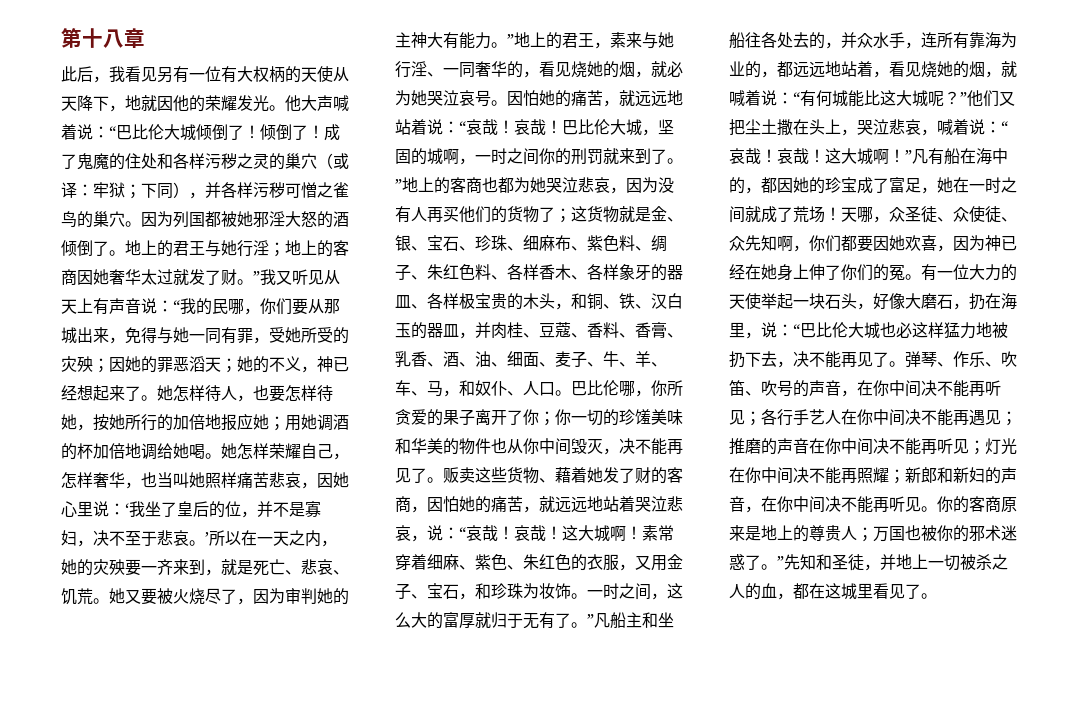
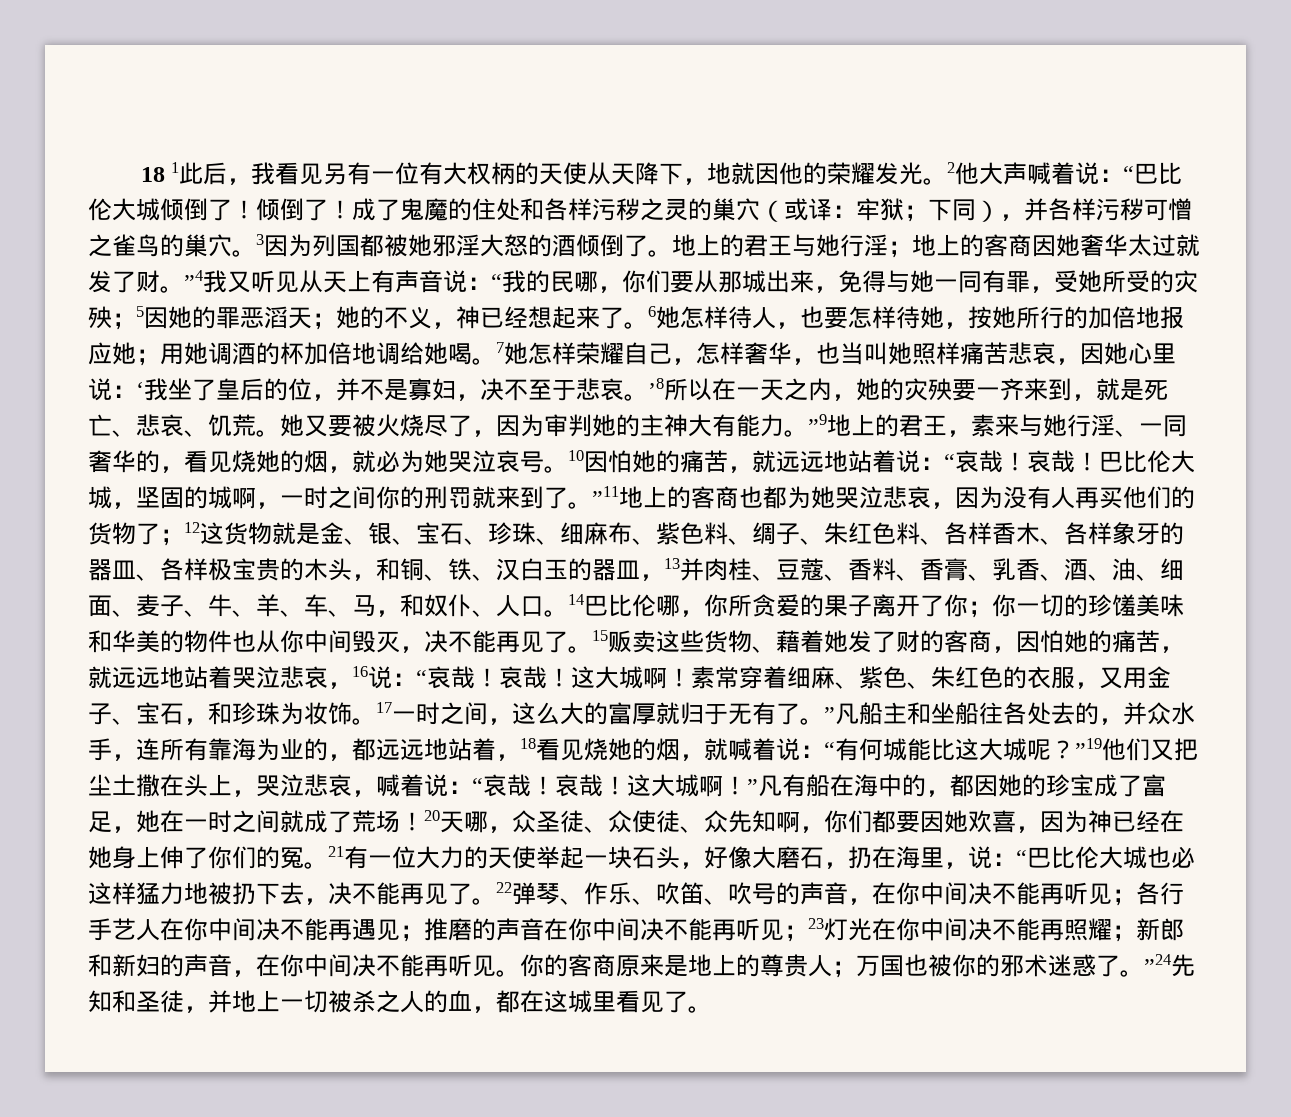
[61,28,145,48] 第十八章 // -> [140,162,180,182] 18 1
(285, 108) none -> [947,162,956,173] 2
(141, 224) none -> [256,234,264,245] 3
[253,271,260,283] ” -> [184,270,203,290] ”4
(109, 365) none -> [136,306,144,317] 5
(157, 398) none -> [648,306,656,317] 6
(221, 456) none -> [496,342,504,353] 7
[205,532,209,544] ’ -> [648,378,664,398] ’8
[507,34,514,46] ” -> [808,414,827,434] ”9
(507, 103) none -> [568,450,584,461] 10
[395,179,402,191] ” -> [592,486,619,506] ”11
(571, 215) none -> [184,522,200,533] 12
(475, 335) none -> [664,558,680,569] 13
(571, 393) none -> [568,594,584,605] 14
(443, 480) none -> [592,630,608,641] 15
(427, 538) none -> [352,666,368,677] 16
(587, 596) none -> [376,702,392,713] 17
(889, 74) none -> [520,738,536,749] 18
[960,92,967,104] ” -> [1075,738,1102,758] ”19
(841, 214) none -> [424,810,440,821] 20
(921, 277) none -> [328,846,344,857] 21
(905, 364) none -> [496,882,512,893] 22
(985, 447) none -> [808,918,824,929] 23
[777,556,784,568] ” -> [1144,954,1171,974] ”24

